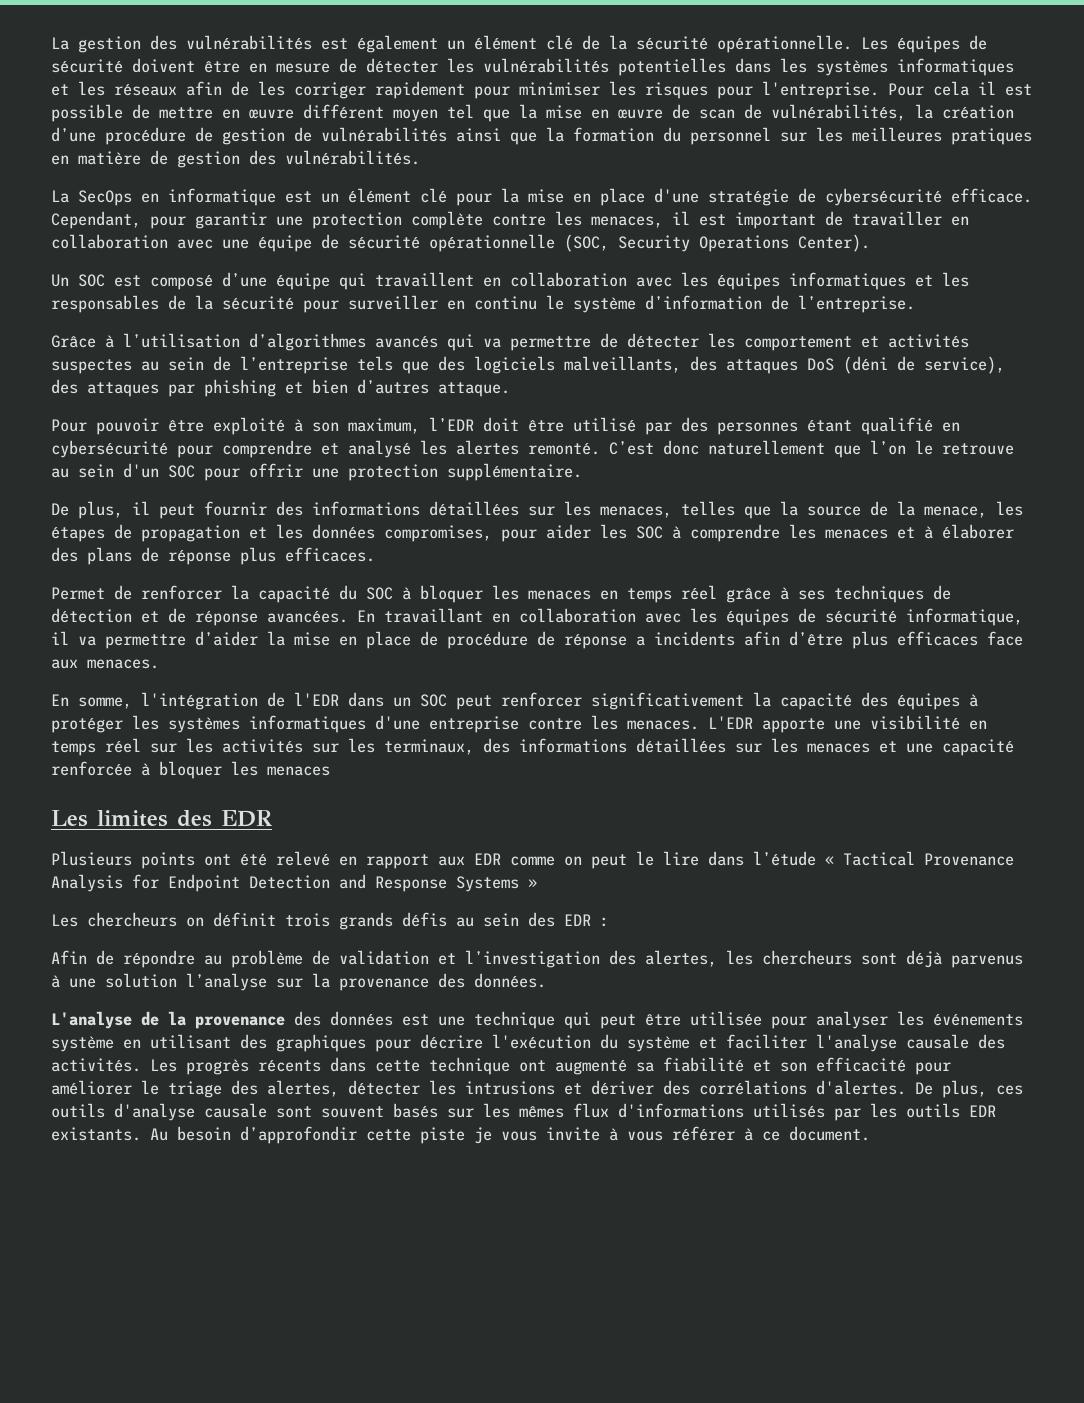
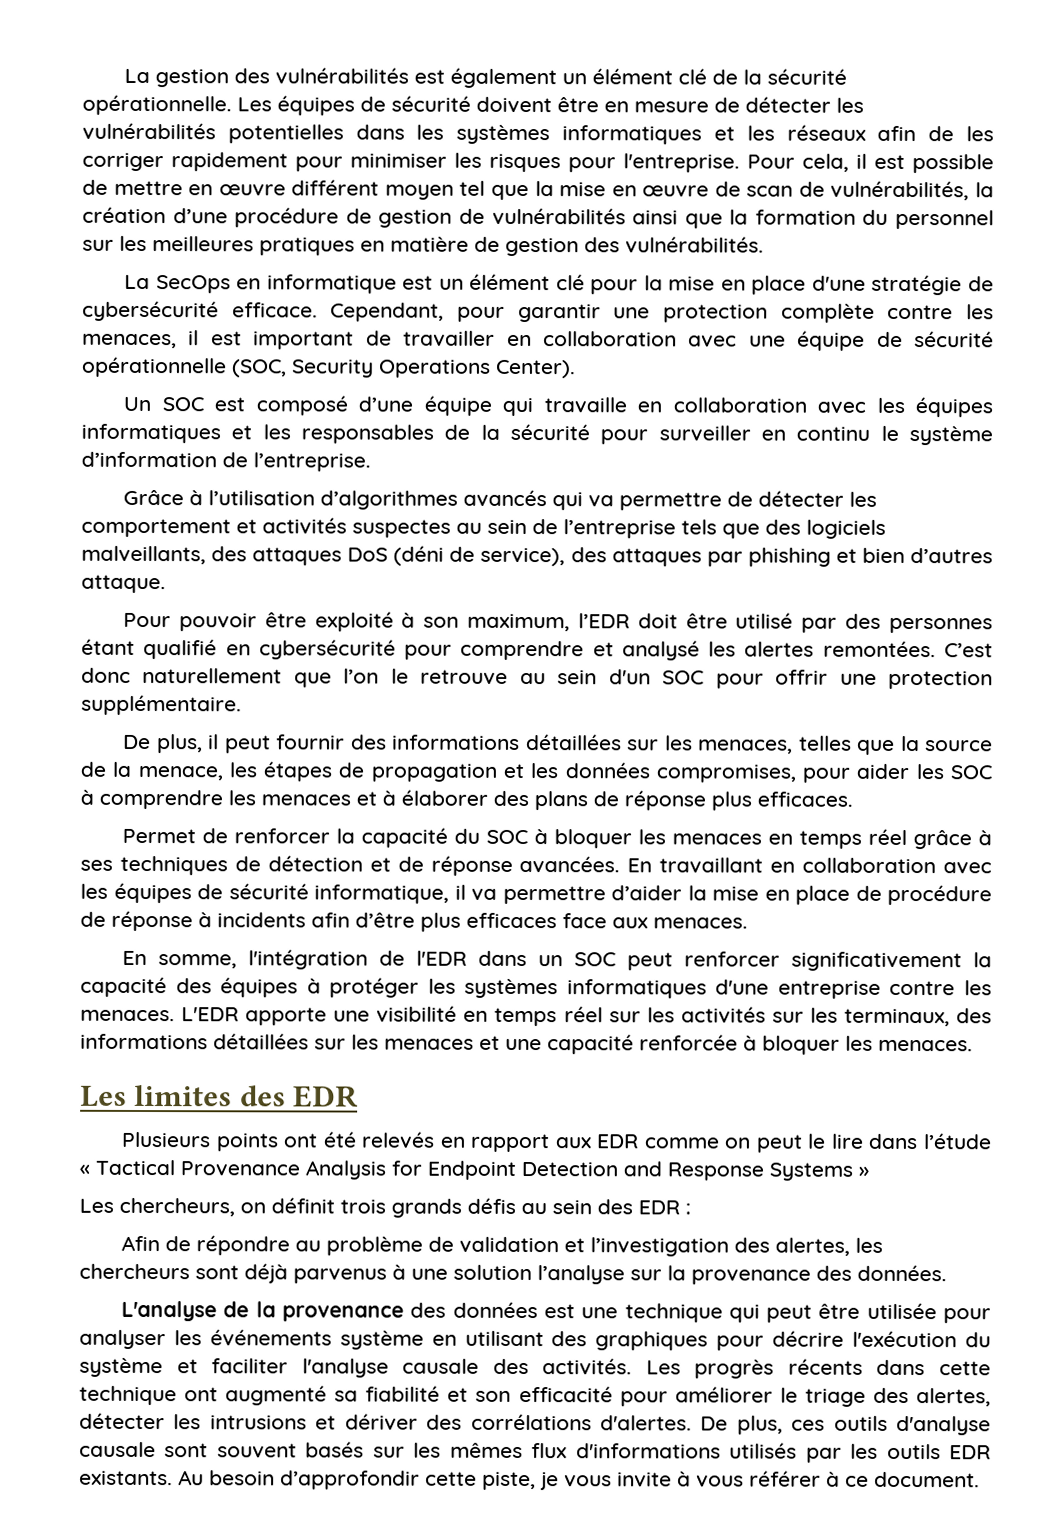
[933,81,969,96] cela -> [802,153,849,172] cela,
[375,272,474,287] travaillent -> [543,397,627,414] travaille
[528,443,600,455] remonté. -> [822,640,936,658] remontées.
[636,636,645,646] a -> [198,912,212,928] à
[267,766,330,776] menaces -> [878,1039,973,1052] menaces.
[276,851,330,866] relevé -> [362,1131,436,1149] relevés
[87,912,177,927] chercheurs -> [119,1197,235,1217] chercheurs,
[420,1127,465,1144] piste -> [482,1471,536,1491] piste,

